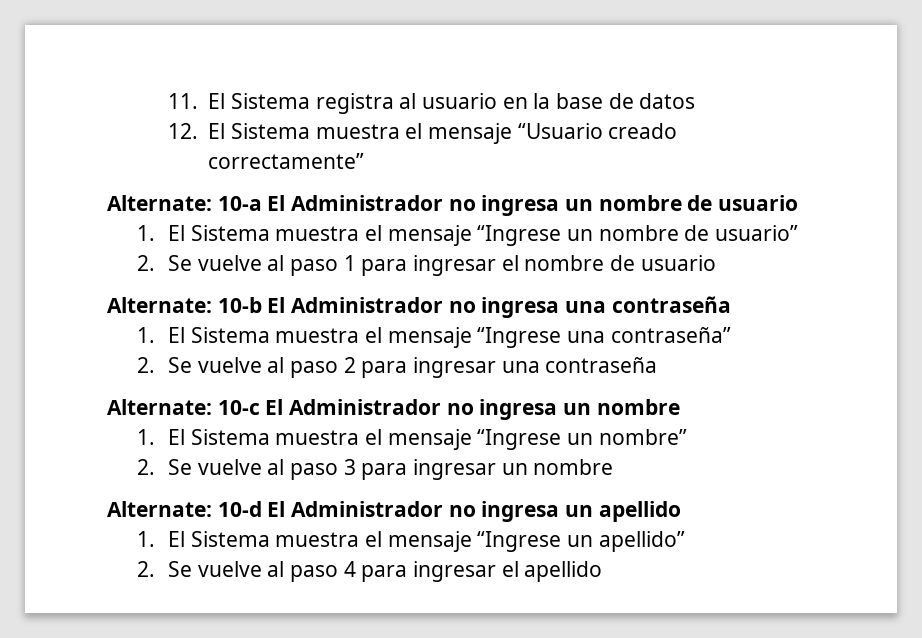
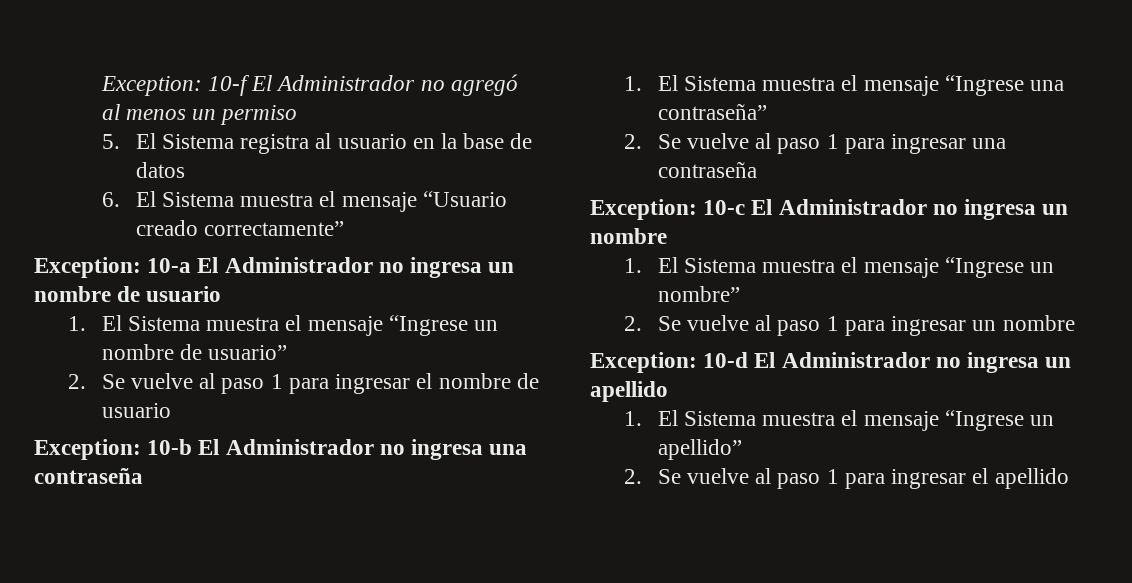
[167,93,198,109] 11. -> [100,74,518,96] [101,104,298,125] [101,134,120,149] Exception: 10-f El Administrador no agregó al menos un permiso // 5.
[167,123,198,139] 12. -> [101,192,120,207] 6.
[107,195,212,211] Alternate: -> [34,257,141,278] Exception:
[107,297,212,313] Alternate: -> [34,439,141,460] Exception:
[343,357,356,373] 2 -> [826,134,839,149] 1
[107,399,212,415] Alternate: -> [590,199,697,220] Exception:
[343,459,356,475] 3 -> [826,316,839,331] 1
[107,501,212,517] Alternate: -> [590,352,697,373] Exception:
[343,561,356,577] 4 -> [826,469,839,484] 1

